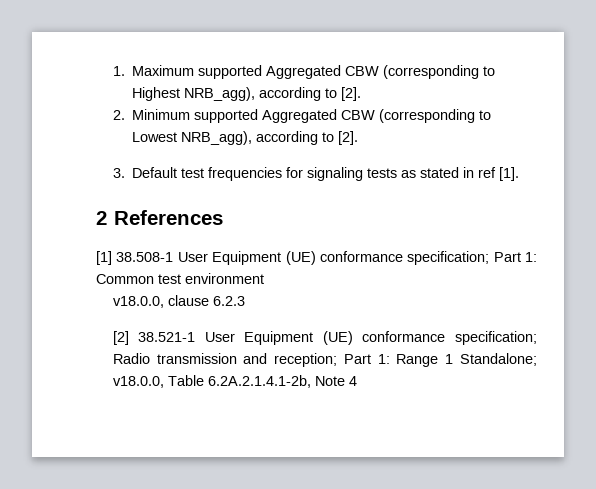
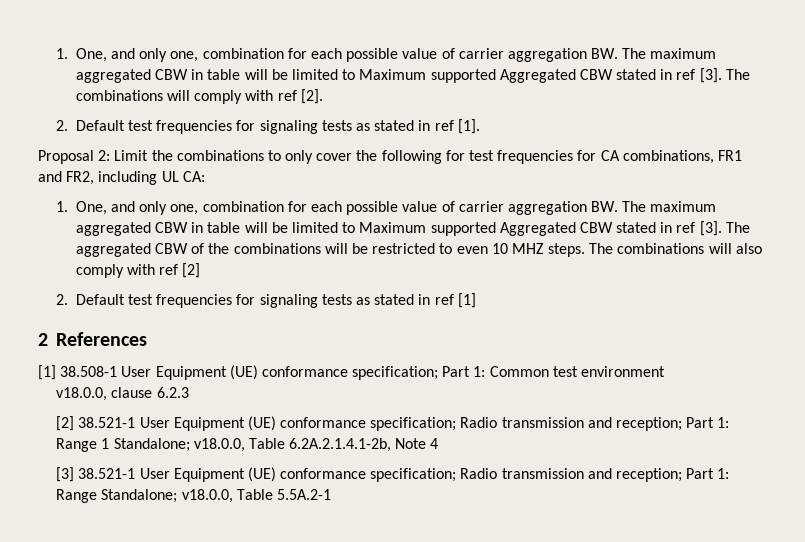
[112,65,496,79] [132,87,362,101] [112,109,492,123] [132,131,359,145] [112,168,125,178] 1. Maximum supported Aggregated CBW (corresponding to Highest NRB_agg), according to [2]. // 2. Minimum supported Aggregated CBW (corresponding to Lowest NRB_agg), according to [2]. // 3. -> [56,48,717,62] [75,68,750,83] [75,89,323,104] [56,120,69,131] 1. One, and only one, combination for each possible value of carrier aggregation BW. The maximum aggregated CBW in table will be limited to Maximum supported Aggregated CBW stated in ref [3]. The combinations will comply with ref [2]. // 2.
(520, 174) none -> [38,150,742,164] [38,171,205,185] [56,201,717,215] [75,221,750,236] [75,243,762,257] [75,263,201,278] [56,293,476,308] // Proposal 2: Limit the combinations to only cover the following for test frequencies for CA combinations, FR1 and FR2, including UL CA: // 1. One, and only one, combination for each possible value of carrier aggregation BW. The maximum aggregated CBW in table will be limited to Maximum supported Aggregated CBW stated in ref [3]. The aggregated CBW of the combinations will be restricted to even 10 MHZ steps. The combinations will also comply with ref [2] // 2. Default test frequencies for signaling tests as stated in ref [1]
(357, 381) none -> [56,467,730,482] [56,489,331,503] // [3] 38.521-1 User Equipment (UE) conformance specification; Radio transmission and reception; Part 1: Range Standalone; v18.0.0, Table 5.5A.2-1

